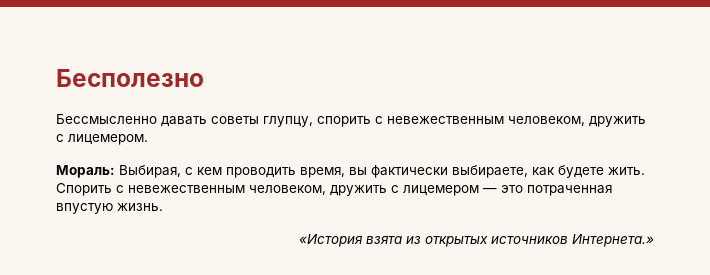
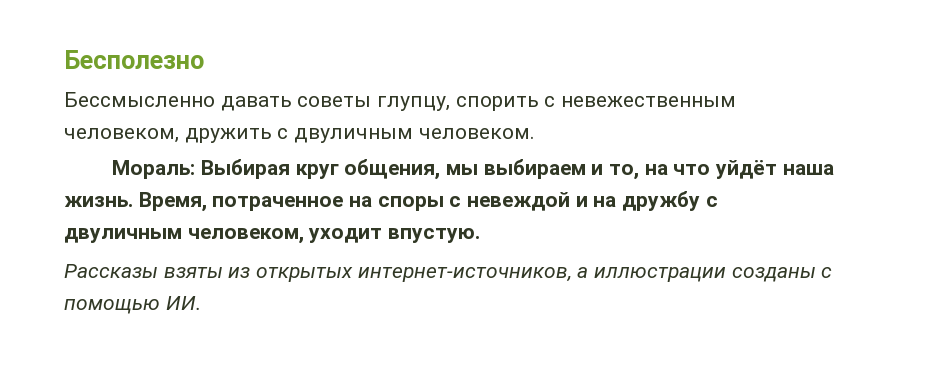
[68,134,148,145] лицемером. -> [294,128,535,143] двуличным человеком.
[119,165,645,178] [56,183,612,196] [56,203,163,214] [299,234,654,247] Выбирая, с кем проводить время, вы фактически выбираете, как будете жить. Спорить с невежественным человеком, дружить с лицемером — это потраченная впустую жизнь. // «История взята из открытых источников Интернета.» -> [201,159,834,180] [64,191,718,212] [64,228,481,244] [64,264,833,282] [64,296,201,314] Выбирая круг общения, мы выбираем и то, на что уйдёт наша жизнь. Время, потраченное на споры с невеждой и на дружбу с двуличным человеком, уходит впустую. // Рассказы взяты из открытых интернет-источников, а иллюстрации созданы с помощью ИИ.

